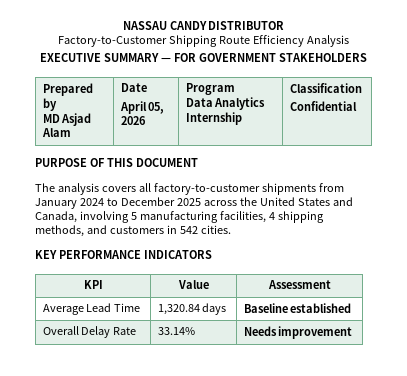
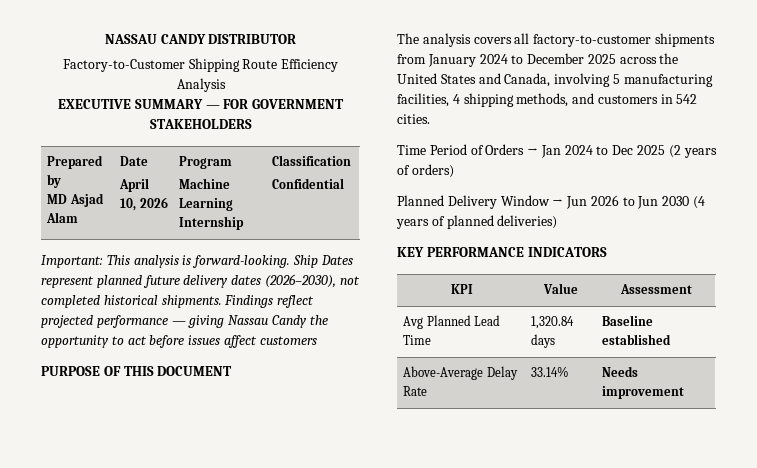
[148,102,165,114] 05, -> [120,198,137,211] 10,
[185,97,266,110] Data Analytics -> [179,178,231,189] [179,198,234,211] Machine Learning
(357, 106) none -> [41,255,353,268] [41,274,360,288] [41,295,315,308] [41,315,328,328] [41,335,317,348] // Important: This analysis is forward-looking. Ship Dates represent planned future delivery dates (2026–2030), not completed historical shipments. Findings reflect projected performance — giving Nassau Candy the opportunity to act before issues affect customers
(231, 229) none -> [397,144,717,158] [397,164,454,178] [397,195,706,209] [396,215,558,229] // Time Period of Orders → Jan 2024 to Dec 2025 (2 years of orders) // Planned Delivery Window → Jun 2026 to Jun 2030 (4 years of planned deliveries)
[42,304,84,315] Average -> [403,315,471,329] Avg Planned
[42,326,79,335] Overall -> [403,366,484,380] Above-Average

